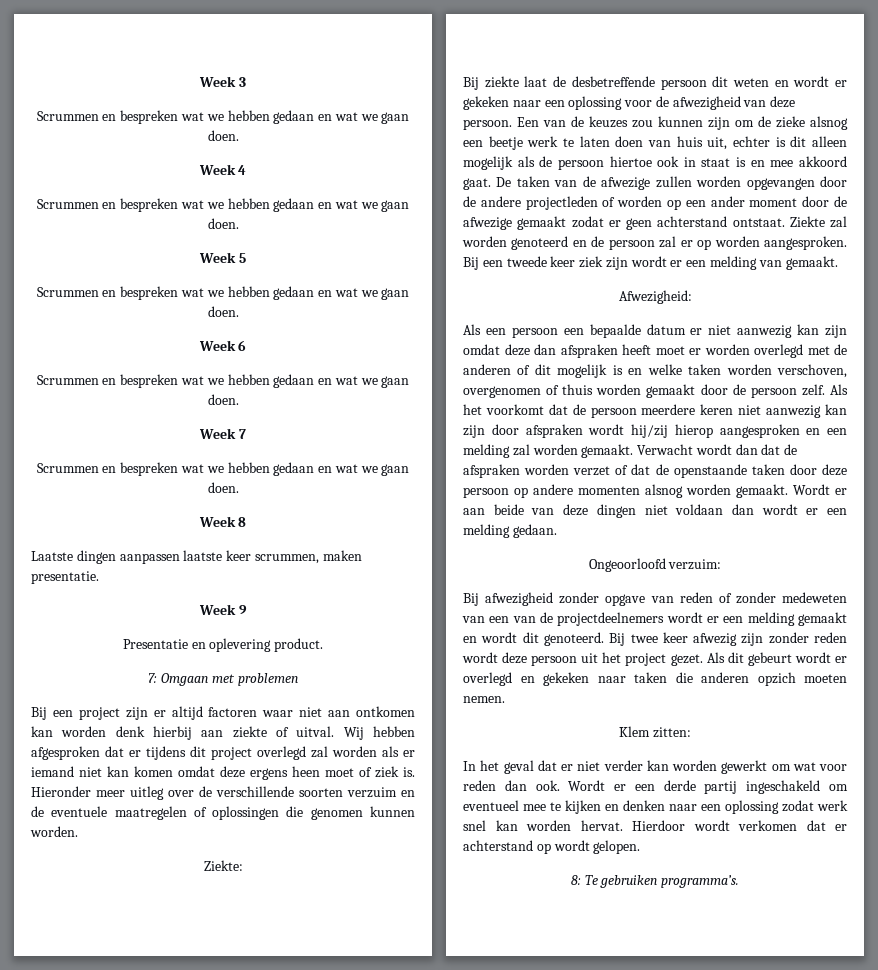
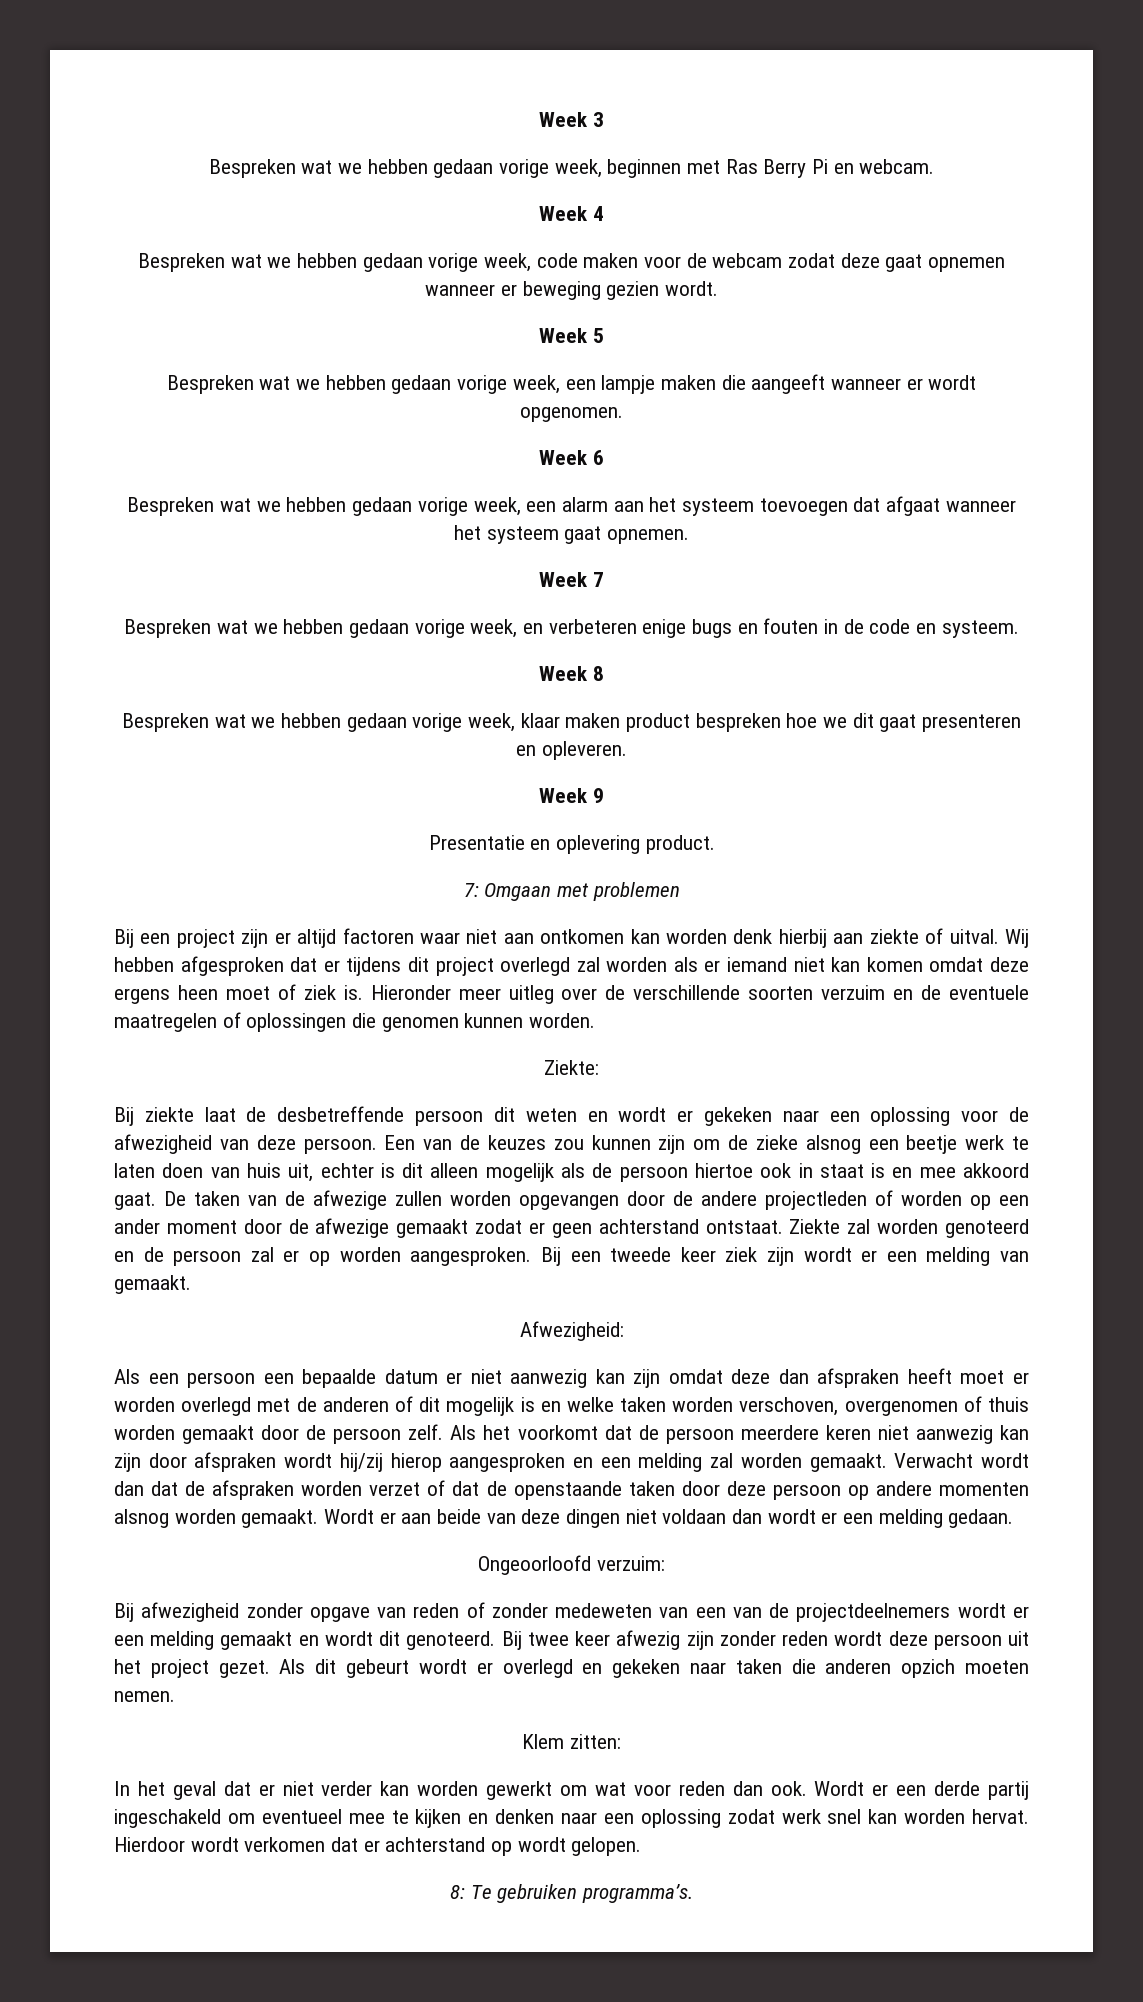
[36,110,410,124] [207,130,239,141] Scrummen en bespreken wat we hebben gedaan en wat we gaan doen. -> [208,159,935,178] Bespreken wat we hebben gedaan vorige week, beginnen met Ras Berry Pi en webcam.
[36,198,410,212] [207,218,239,229] Scrummen en bespreken wat we hebben gedaan en wat we gaan doen. -> [137,253,1006,272] [425,281,718,300] Bespreken wat we hebben gedaan vorige week, code maken voor de webcam zodat deze gaat opnemen wanneer er beweging gezien wordt.
[36,286,410,300] [207,306,239,317] Scrummen en bespreken wat we hebben gedaan en wat we gaan doen. -> [166,374,977,394] [520,407,623,422] Bespreken wat we hebben gedaan vorige week, een lampje maken die aangeeft wanneer er wordt opgenomen.
[36,374,410,388] [207,394,239,405] Scrummen en bespreken wat we hebben gedaan en wat we gaan doen. -> [127,496,1016,516] [453,525,690,544] Bespreken wat we hebben gedaan vorige week, een alarm aan het systeem toevoegen dat afgaat wanneer het systeem gaat opnemen.
[36,462,410,476] [207,482,239,493] [198,516,247,527] [31,550,362,564] [31,571,99,584] Scrummen en bespreken wat we hebben gedaan en wat we gaan doen. // Week 8 // Laatste dingen aanpassen laatste keer scrummen, maken presentatie. -> [124,618,1019,638] [539,666,604,681] [121,713,1022,732] [516,741,627,760] Bespreken wat we hebben gedaan vorige week, en verbeteren enige bugs en fouten in de code en systeem. // Week 8 // Bespreken wat we hebben gedaan vorige week, klaar maken product bespreken hoe we dit gaat presenteren en opleveren.

